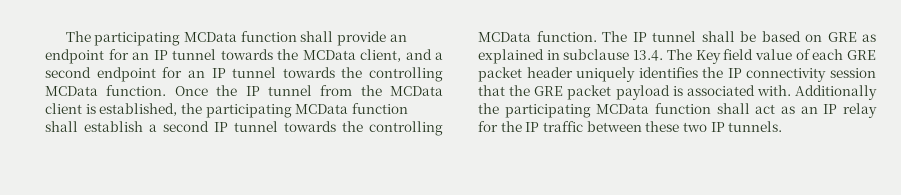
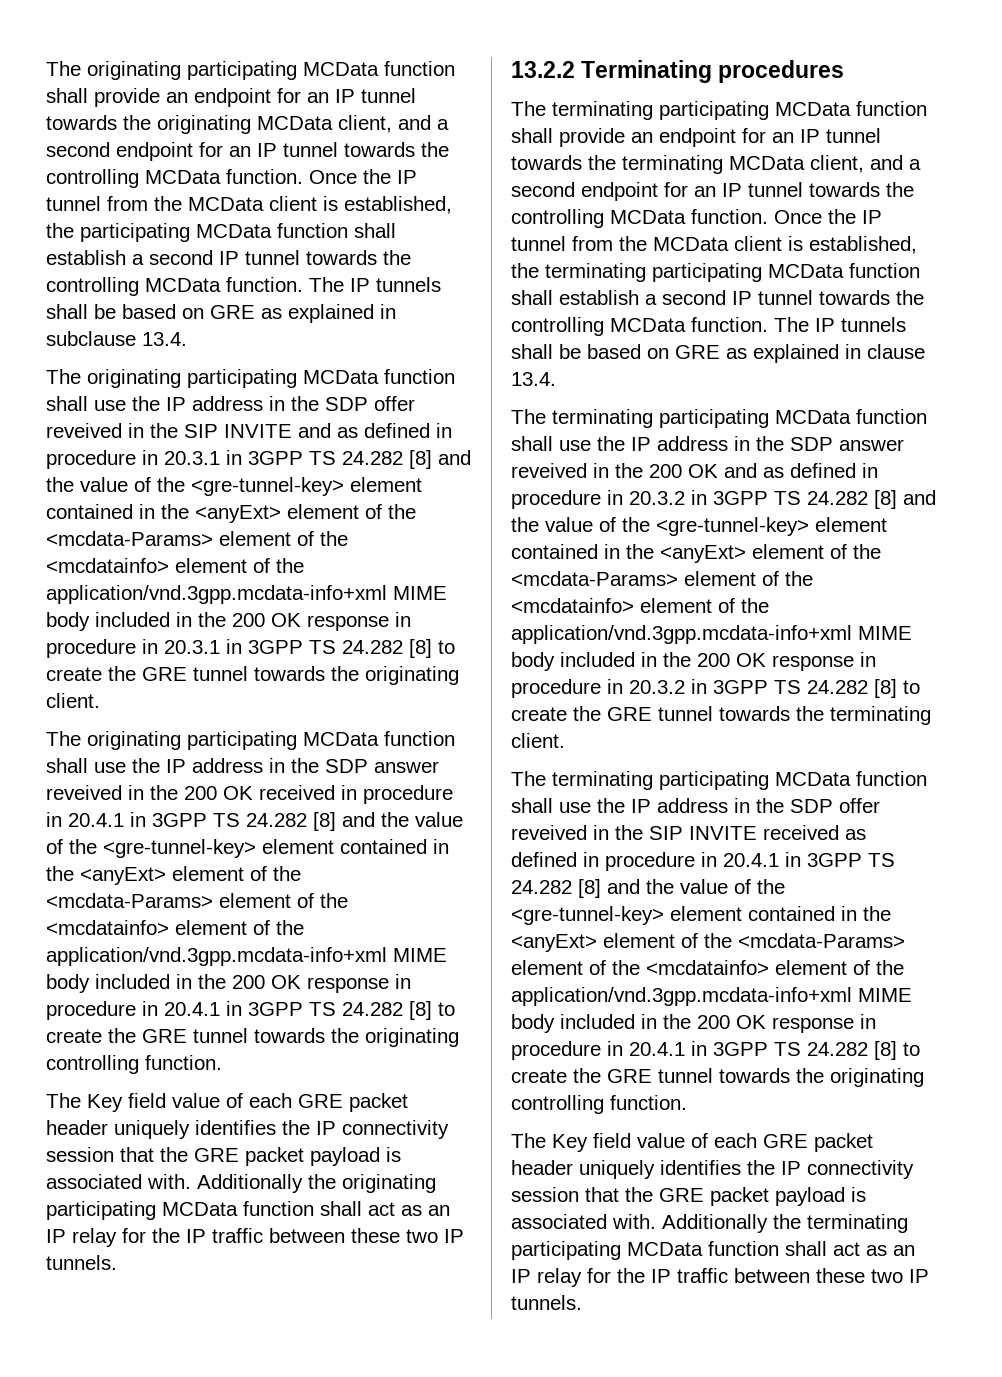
[65,31,91,42] The -> [46,61,181,80] The originating
(298, 54) none -> [157,115,251,134] originating
[652,31,696,42] tunnel -> [376,277,441,292] tunnels
(664, 55) none -> [46,369,455,388] [46,396,415,411] [46,423,452,438] [46,450,471,469] [46,477,422,496] [46,504,416,523] [46,531,348,546] [46,558,304,573] [46,585,447,604] [46,612,411,631] [46,639,455,658] [46,666,459,685] [46,693,100,708] [46,731,455,750] [46,758,439,773] [46,785,453,804] [46,812,463,831] [46,839,449,858] [46,866,301,885] [46,893,348,908] [46,920,304,935] [46,947,447,966] [46,974,411,993] [46,1001,455,1020] [46,1028,459,1047] [46,1055,222,1074] // The originating participating MCData function shall use the IP address in the SDP offer reveived in the SIP INVITE and as defined in procedure in 20.3.1 in 3GPP TS 24.282 [8] and the value of the <gre-tunnel-key> element contained in the <anyExt> element of the <mcdata-Params> element of the <mcdatainfo> element of the application/vnd.3gpp.mcdata-info+xml MIME body included in the 200 OK response in procedure in 20.3.1 in 3GPP TS 24.282 [8] to create the GRE tunnel towards the originating client. // The originating participating MCData function shall use the IP address in the SDP answer reveived in the 200 OK received in procedure in 20.4.1 in 3GPP TS 24.282 [8] and the value of the <gre-tunnel-key> element contained in the <anyExt> element of the <mcdata-Params> element of the <mcdatainfo> element of the application/vnd.3gpp.mcdata-info+xml MIME body included in the 200 OK response in procedure in 20.4.1 in 3GPP TS 24.282 [8] to create the GRE tunnel towards the originating controlling function. //
(499, 108) none -> [342,1174,436,1193] originating
(783, 126) none -> [511,60,845,83] [511,101,927,120] [511,128,881,147] [511,155,921,174] [511,182,914,201] [511,209,882,228] [511,236,917,254] [511,263,920,282] [511,290,924,305] [511,317,906,336] [511,344,925,363] [511,372,556,386] [511,409,927,428] [511,436,904,451] [511,463,878,478] [511,490,936,509] [511,517,887,536] [511,544,881,563] [511,571,813,586] [511,598,769,613] [511,625,912,644] [511,652,876,671] [511,679,920,698] [511,706,931,725] [511,733,565,748] [511,771,927,790] [511,798,880,813] [511,825,866,840] [511,852,895,871] [511,879,785,898] [511,906,891,925] [511,933,905,952] [511,960,904,975] [511,987,912,1006] [511,1014,876,1033] [511,1041,920,1060] [511,1068,924,1087] [511,1095,687,1114] [511,1133,873,1152] [511,1160,914,1179] [511,1187,866,1206] [511,1214,908,1233] [511,1241,915,1260] [511,1268,929,1287] [511,1295,582,1310] // 13.2.2 Terminating procedures // The terminating participating MCData function shall provide an endpoint for an IP tunnel towards the terminating MCData client, and a second endpoint for an IP tunnel towards the controlling MCData function. Once the IP tunnel from the MCData client is established, the terminating participating MCData function shall establish a second IP tunnel towards the controlling MCData function. The IP tunnels shall be based on GRE as explained in clause 13.4. // The terminating participating MCData function shall use the IP address in the SDP answer reveived in the 200 OK and as defined in procedure in 20.3.2 in 3GPP TS 24.282 [8] and the value of the <gre-tunnel-key> element contained in the <anyExt> element of the <mcdata-Params> element of the <mcdatainfo> element of the application/vnd.3gpp.mcdata-info+xml MIME body included in the 200 OK response in procedure in 20.3.2 in 3GPP TS 24.282 [8] to create the GRE tunnel towards the terminating client. // The terminating participating MCData function shall use the IP address in the SDP offer reveived in the SIP INVITE received as defined in procedure in 20.4.1 in 3GPP TS 24.282 [8] and the value of the <gre-tunnel-key> element contained in the <anyExt> element of the <mcdata-Params> element of the <mcdatainfo> element of the application/vnd.3gpp.mcdata-info+xml MIME body included in the 200 OK response in procedure in 20.4.1 in 3GPP TS 24.282 [8] to create the GRE tunnel towards the originating controlling function. // The Key field value of each GRE packet header uniquely identifies the IP connectivity session that the GRE packet payload is associated with. Additionally the terminating participating MCData function shall act as an IP relay for the IP traffic between these two IP tunnels.

